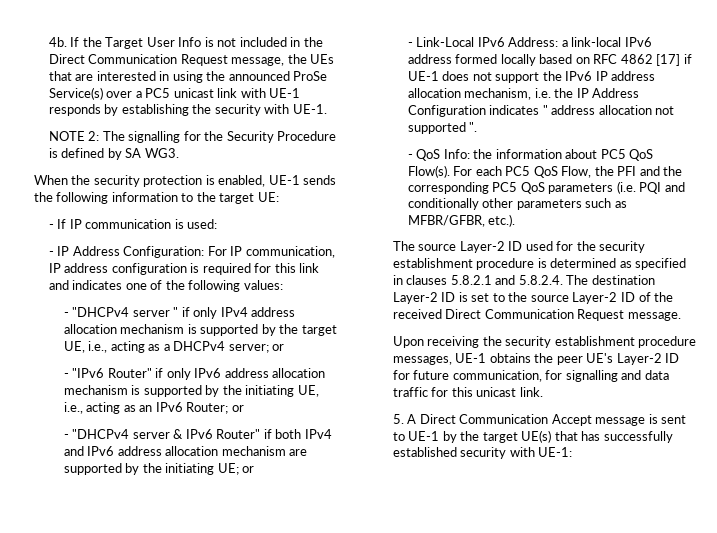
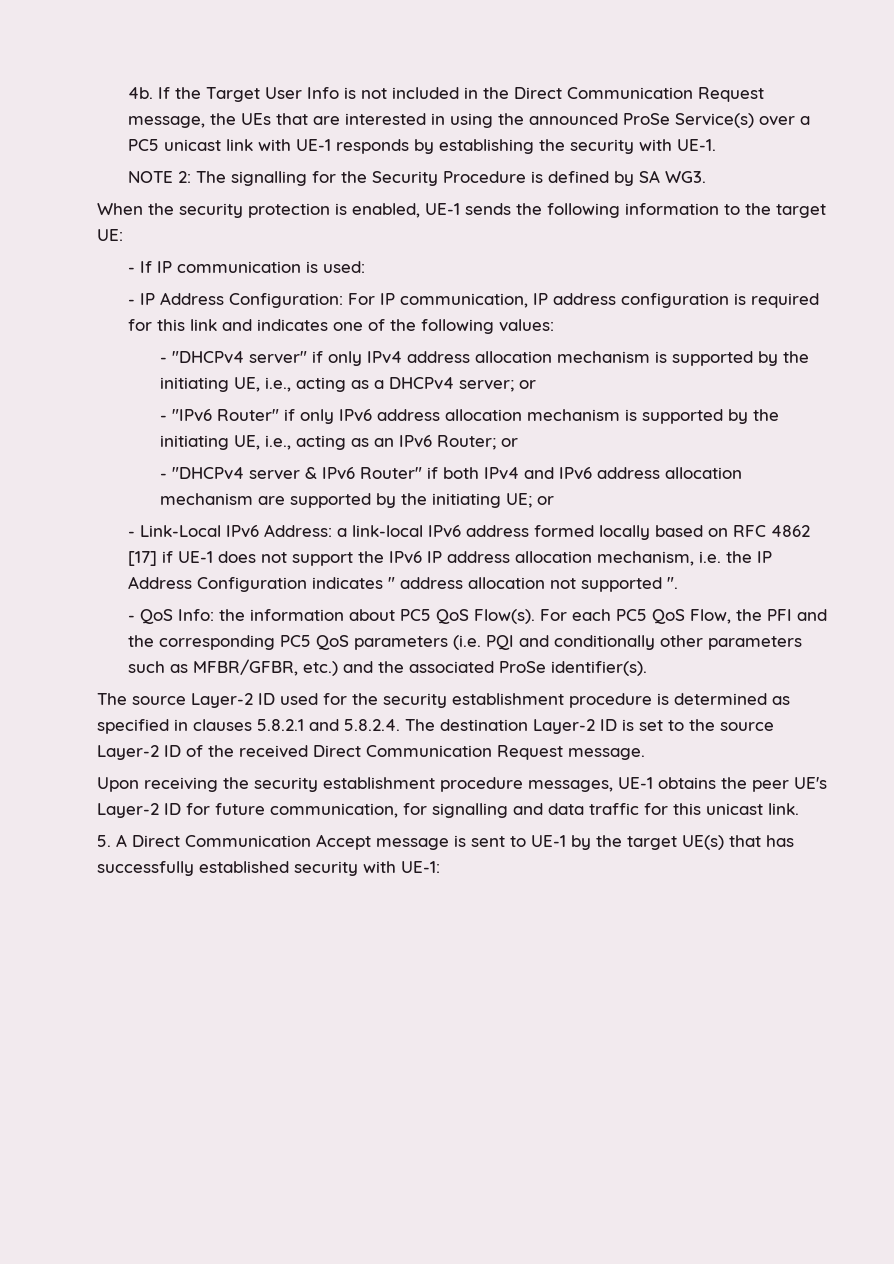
[132,307,179,317] server " -> [248,351,307,364] server"
[301,325,337,336] target -> [159,377,229,392] initiating
[488,214,516,227] etc.). -> [303,661,648,676] etc.) and the associated ProSe identifier(s).

